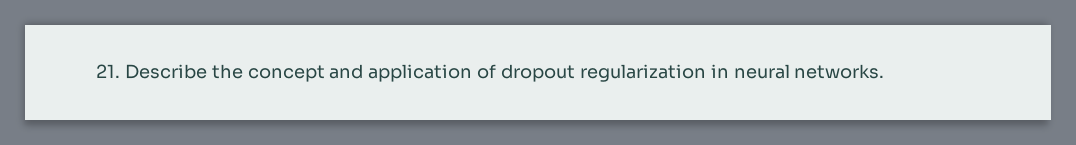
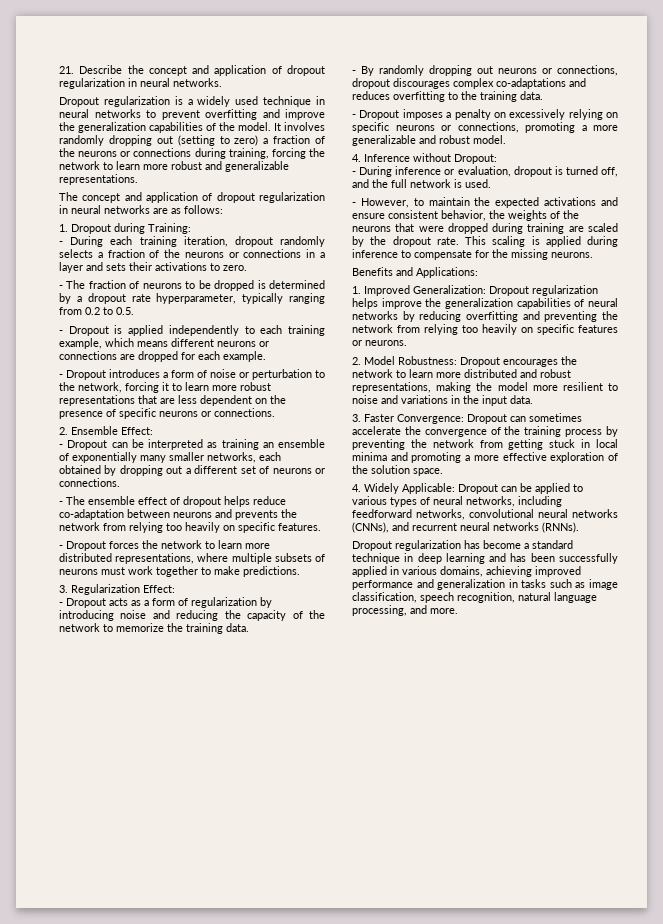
(885, 71) none -> [59,96,325,107] [59,109,325,120] [59,122,325,133] [59,135,325,146] [59,148,325,159] [59,161,289,172] [59,174,138,185] [59,192,325,203] [59,205,223,214] [59,223,191,234] [59,236,325,247] [59,249,325,258] [59,262,247,273] [59,280,326,291] [59,293,325,304] [59,307,134,315] [59,325,325,336] [59,338,269,349] [59,351,266,362] [59,369,325,380] [59,382,271,393] [59,395,286,406] [59,408,275,419] [59,426,153,435] [59,439,325,450] [59,452,281,463] [59,465,326,476] [59,478,120,487] [59,496,286,507] [59,509,297,520] [59,522,321,533] [59,540,270,551] [59,553,325,564] [59,566,300,577] [59,584,175,595] [59,597,272,608] [59,610,325,621] [59,623,249,634] [352,65,618,76] [352,78,586,89] [352,91,543,102] [352,109,618,120] [352,122,618,133] [352,135,506,146] [352,153,497,164] [352,166,618,177] [352,179,491,188] [352,197,618,208] [352,210,579,221] [352,223,618,234] [352,236,618,247] [352,249,593,260] [352,267,478,278] [352,285,598,296] [352,298,618,309] [352,311,618,322] [352,324,618,335] [352,340,407,346] [352,356,577,367] [352,369,571,378] [352,382,618,393] [352,395,533,406] [352,413,582,424] [352,426,618,437] [352,439,618,450] [352,452,618,463] [352,465,443,476] [352,483,583,494] [352,496,562,507] [352,509,618,520] [352,522,579,533] [352,540,573,551] [352,553,618,564] [352,566,581,577] [352,579,618,590] [352,592,597,603] [352,605,458,616] // Dropout regularization is a widely used technique in neural networks to prevent overfitting and improve the generalization capabilities of the model. It involves randomly dropping out (setting to zero) a fraction of the neurons or connections during training, forcing the network to learn more robust and generalizable representations. // The concept and application of dropout regularization in neural networks are as follows: // 1. Dropout during Training: // - During each training iteration, dropout randomly selects a fraction of the neurons or connections in a layer and sets their activations to zero. // - The fraction of neurons to be dropped is determined by a dropout rate hyperparameter, typically ranging from 0.2 to 0.5. // - Dropout is applied independently to each training example, which means different neurons or connections are dropped for each example. // - Dropout introduces a form of noise or perturbation to the network, forcing it to learn more robust representations that are less dependent on the presence of specific neurons or connections. // 2. Ensemble Effect: // - Dropout can be interpreted as training an ensemble of exponentially many smaller networks, each obtained by dropping out a different set of neurons or connections. // - The ensemble effect of dropout helps reduce co-adaptation between neurons and prevents the network from relying too heavily on specific features. // - Dropout forces the network to learn more distributed representations, where multiple subsets of neurons must work together to make predictions. // 3. Regularization Effect: // - Dropout acts as a form of regularization by introducing noise and reducing the capacity of the network to memorize the training data. // - By randomly dropping out neurons or connections, dropout discourages complex co-adaptations and reduces overfitting to the training data. // - Dropout imposes a penalty on excessively relying on specific neurons or connections, promoting a more generalizable and robust model. // 4. Inference without Dropout: // - During inference or evaluation, dropout is turned off, and the full network is used. // - However, to maintain the expected activations and ensure consistent behavior, the weights of the neurons that were dropped during training are scaled by the dropout rate. This scaling is applied during inference to compensate for the missing neurons. // Benefits and Applications: // 1. Improved Generalization: Dropout regularization helps improve the generalization capabilities of neural networks by reducing overfitting and preventing the network from relying too heavily on specific features or neurons. // 2. Model Robustness: Dropout encourages the network to learn more distributed and robust representations, making the model more resilient to noise and variations in the input data. // 3. Faster Convergence: Dropout can sometimes accelerate the convergence of the training process by preventing the network from getting stuck in local minima and promoting a more effective exploration of the solution space. // 4. Widely Applicable: Dropout can be applied to various types of neural networks, including feedforward networks, convolutional neural networks (CNNs), and recurrent neural networks (RNNs). // Dropout regularization has become a standard technique in deep learning and has been successfully applied in various domains, achieving improved performance and generalization in tasks such as image classification, speech recognition, natural language processing, and more.

